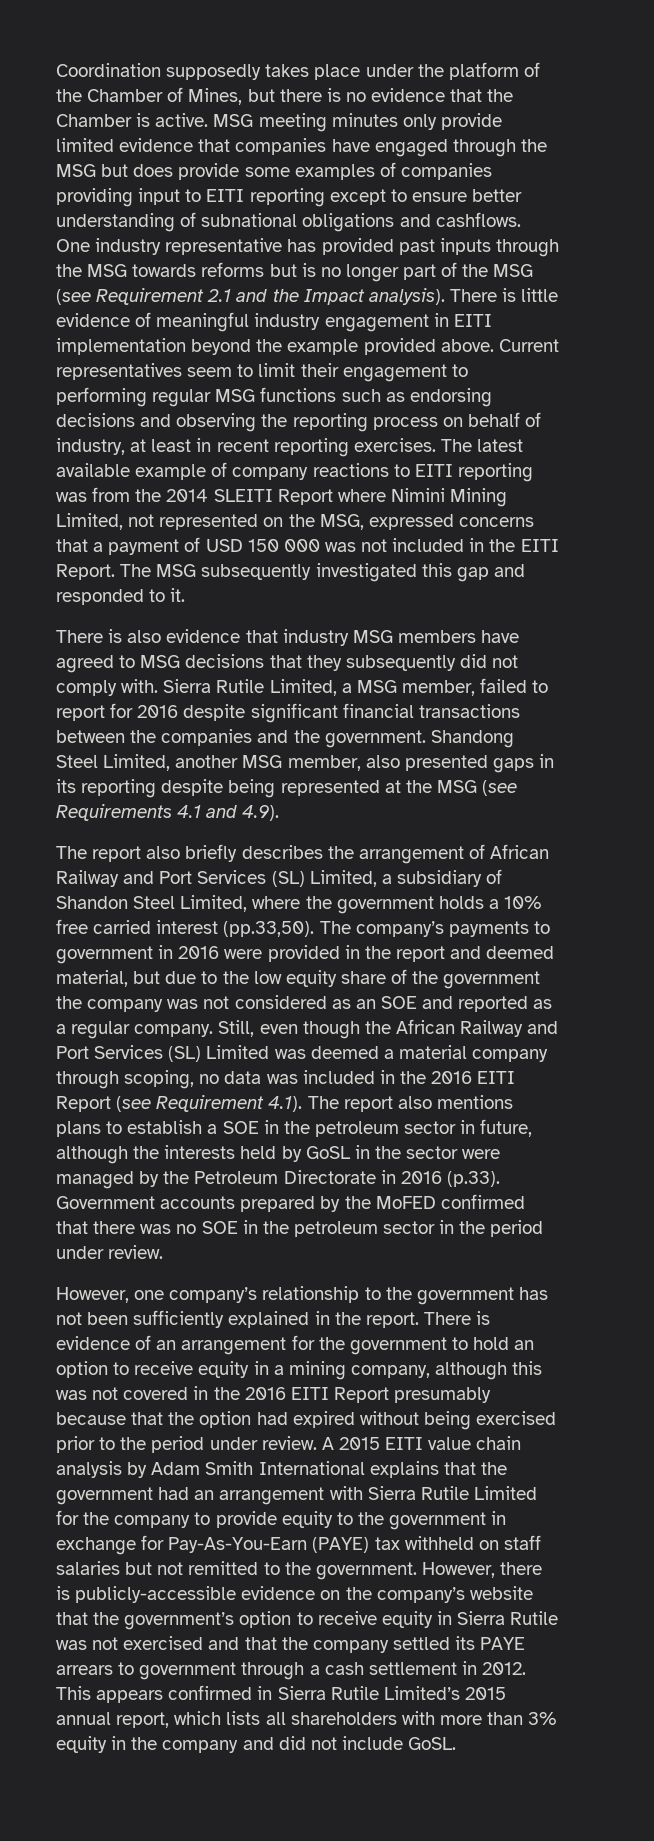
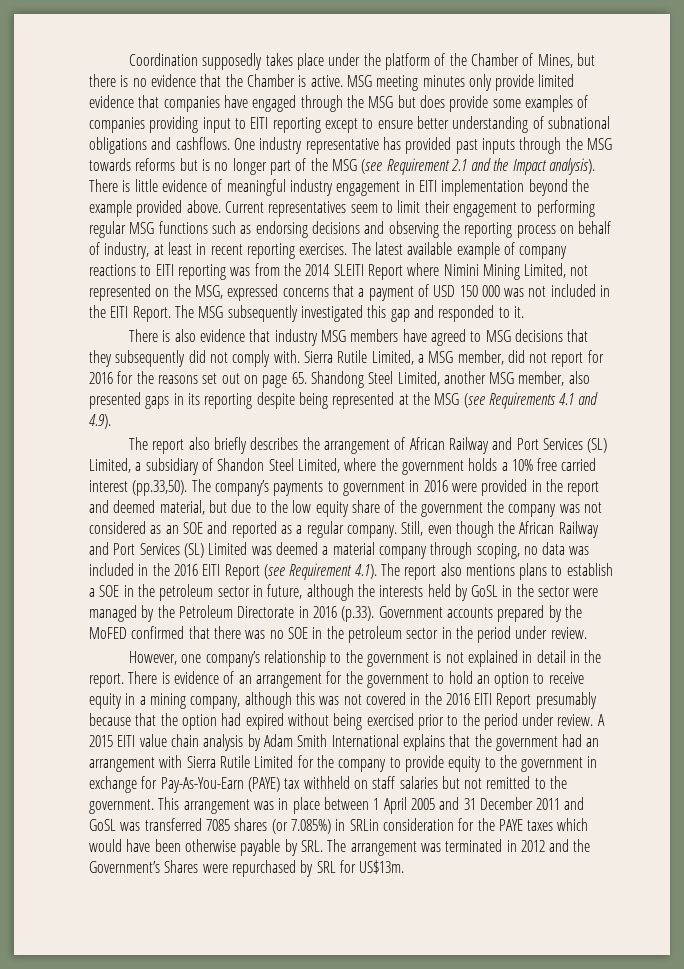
[480,678,549,693] failed to -> [507,350,548,363] did not
[183,703,520,723] [56,729,426,748] despite significant financial transactions between the companies and the government. -> [117,371,307,388] for the reasons set out on page 65.
[518,1287,548,1300] [56,1310,310,1328] has not been sufficiently explained -> [433,650,566,667] is not explained in detail
[421,1562,543,1578] [56,1586,533,1603] [56,1611,559,1630] [56,1636,526,1653] [56,1661,527,1680] [56,1685,506,1703] [56,1711,558,1728] [56,1736,457,1753] However, there is publicly-accessible evidence on the company’s website that the government’s option to receive equity in Sierra Rutile was not exercised and that the company settled its PAYE arrears to government through a cash settlement in 2012. This appears confirmed in Sierra Rutile Limited’s 2015 annual report, which lists all shareholders with more than 3% equity in the company and did not include GoSL. -> [158,797,585,814] [89,818,589,834] [89,839,591,856] [89,860,405,877] This arrangement was in place between 1 April 2005 and 31 December 2011 and GoSL was transferred 7085 shares (or 7.085%) in SRLin consideration for the PAYE taxes which would have been otherwise payable by SRL. The arrangement was terminated in 2012 and the Government’s Shares were repurchased by SRL for US$13m.

